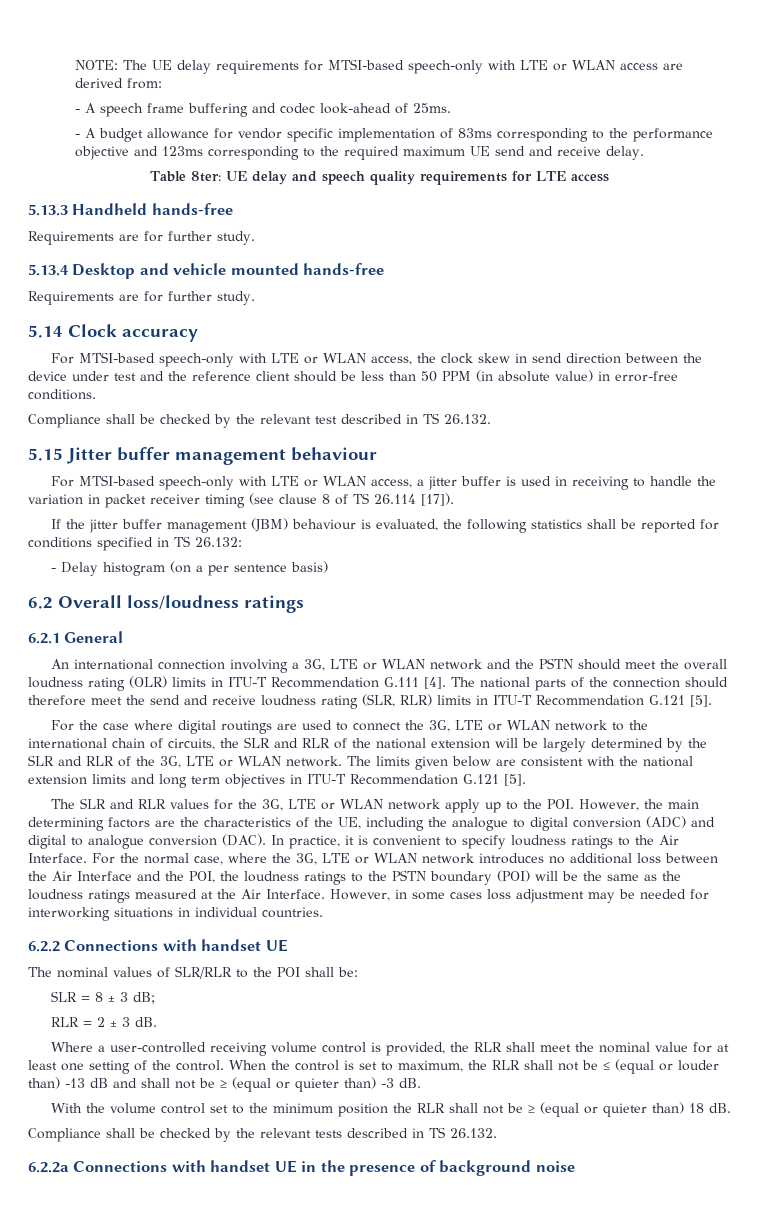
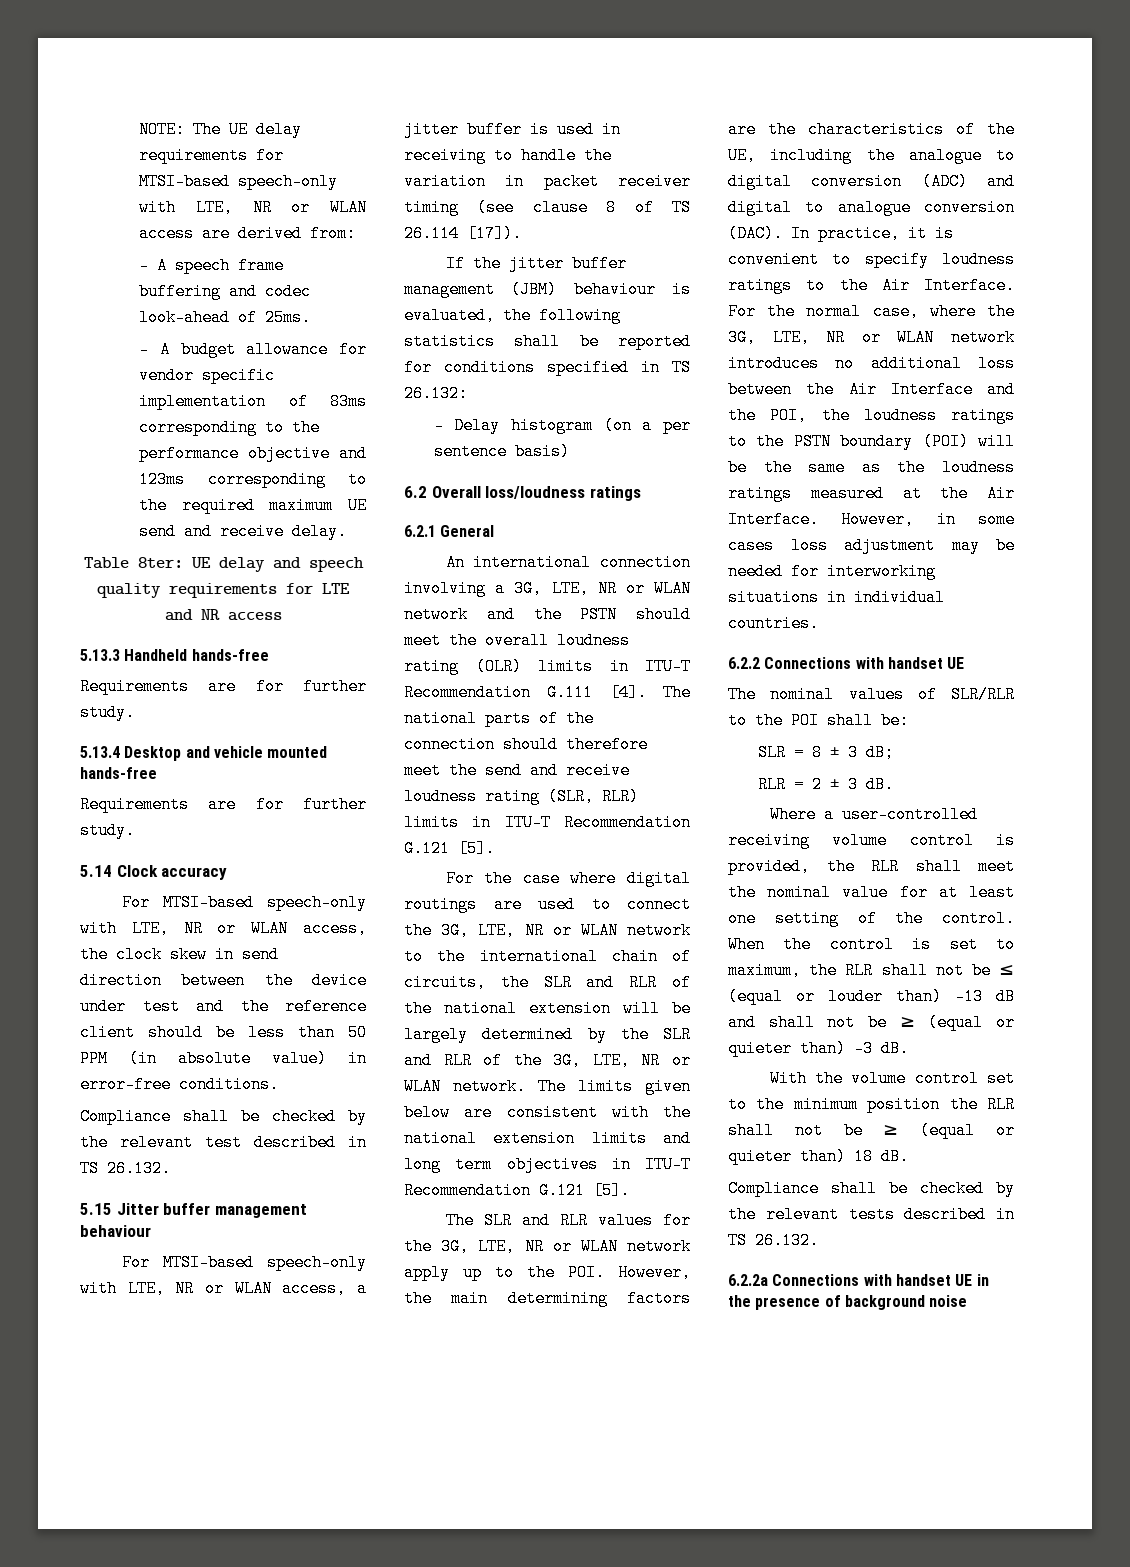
[519,60,548,70] LTE -> [196,199,272,216] LTE, NR
(566, 176) none -> [164,609,220,621] and NR
[270,353,299,363] LTE -> [131,920,203,937] LTE, NR
[270,476,299,486] LTE -> [127,1280,195,1297] LTE, NR
[329,659,358,669] LTE -> [551,580,617,597] LTE, NR
[454,720,483,730] LTE -> [478,922,544,939] LTE, NR
[186,756,214,766] LTE -> [592,1052,661,1069] LTE, NR
[287,799,316,809] LTE -> [478,1238,544,1255] LTE, NR
[322,853,350,863] LTE -> [772,329,846,346] LTE, NR

